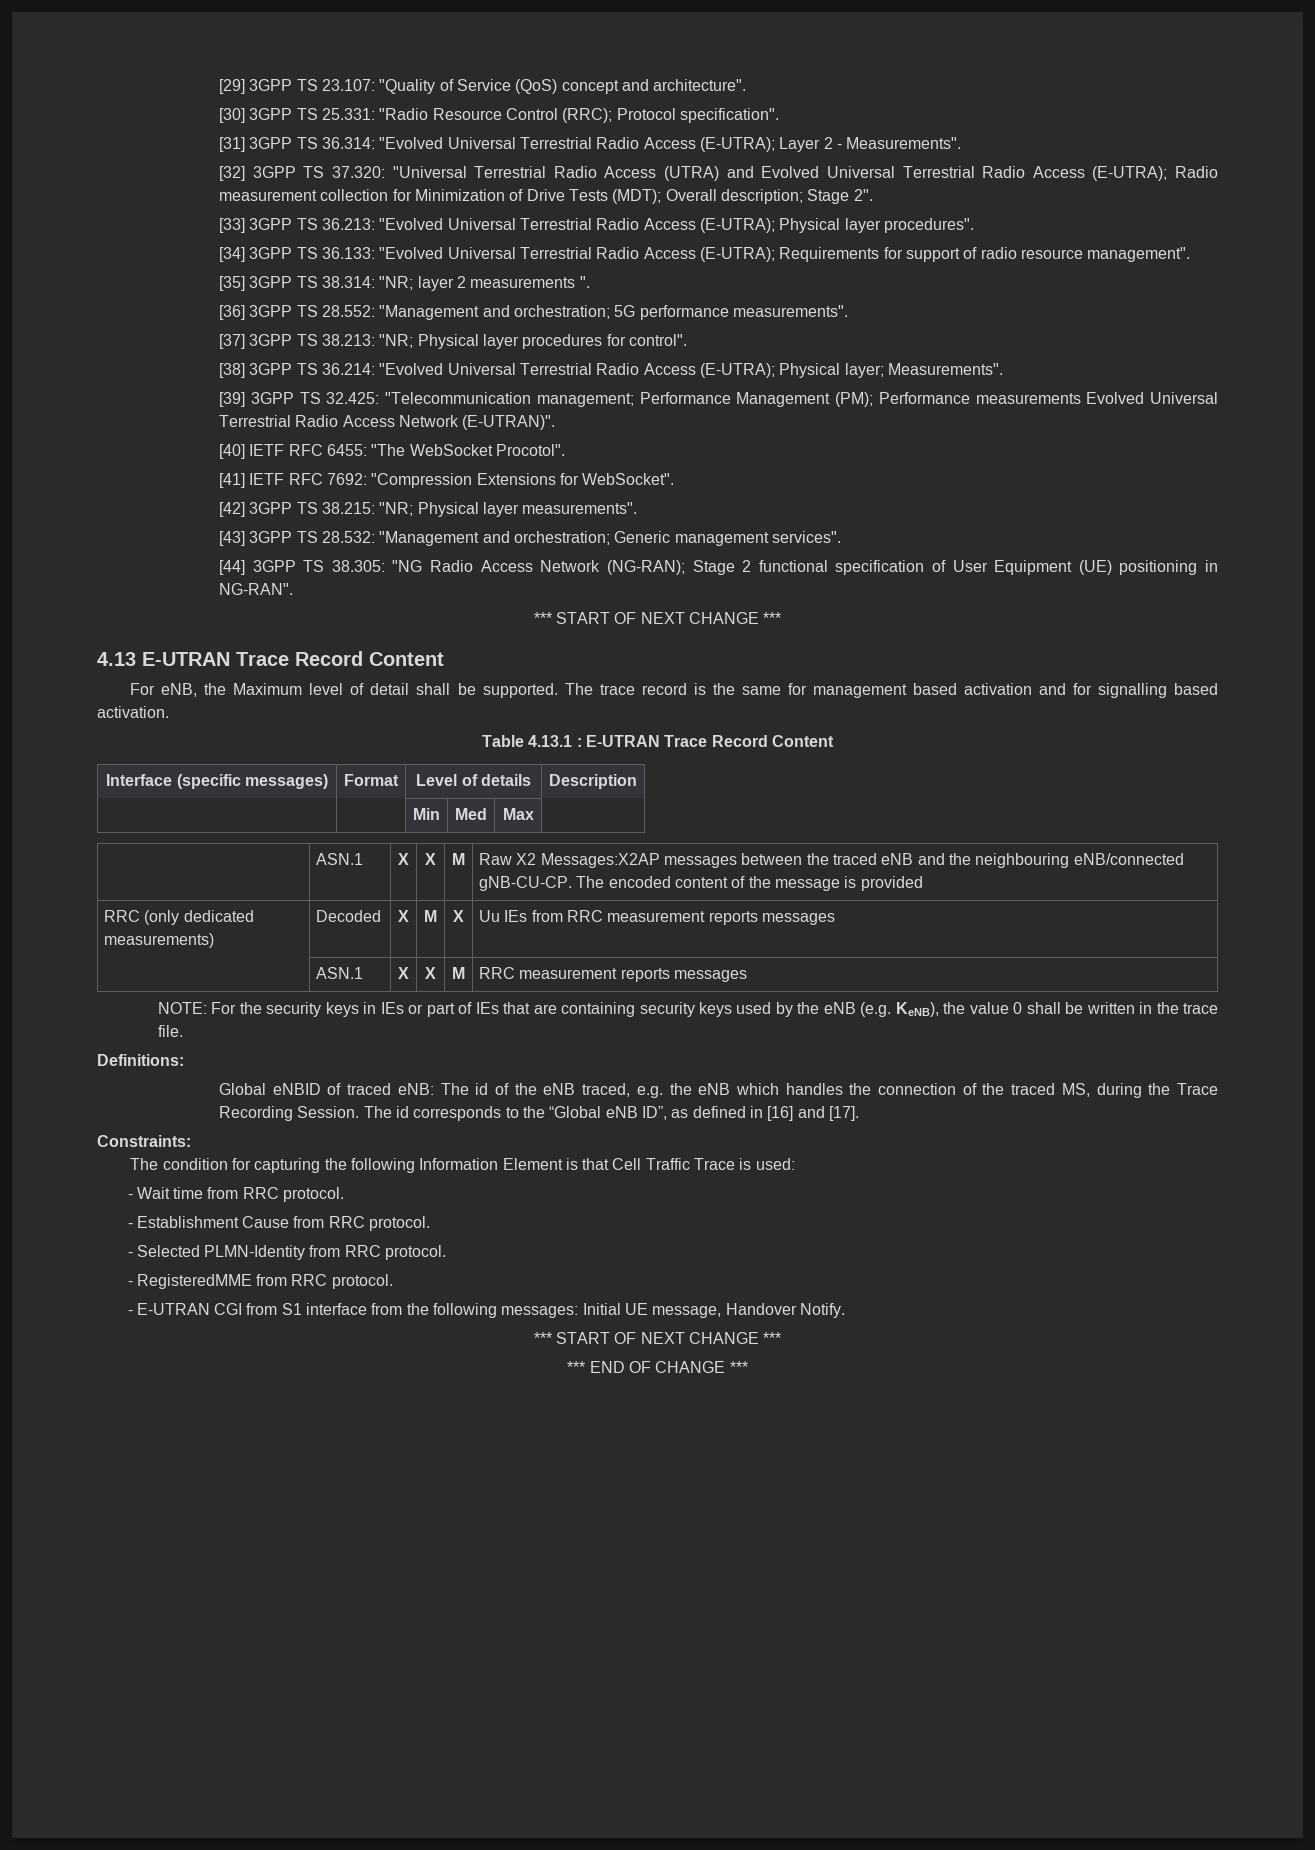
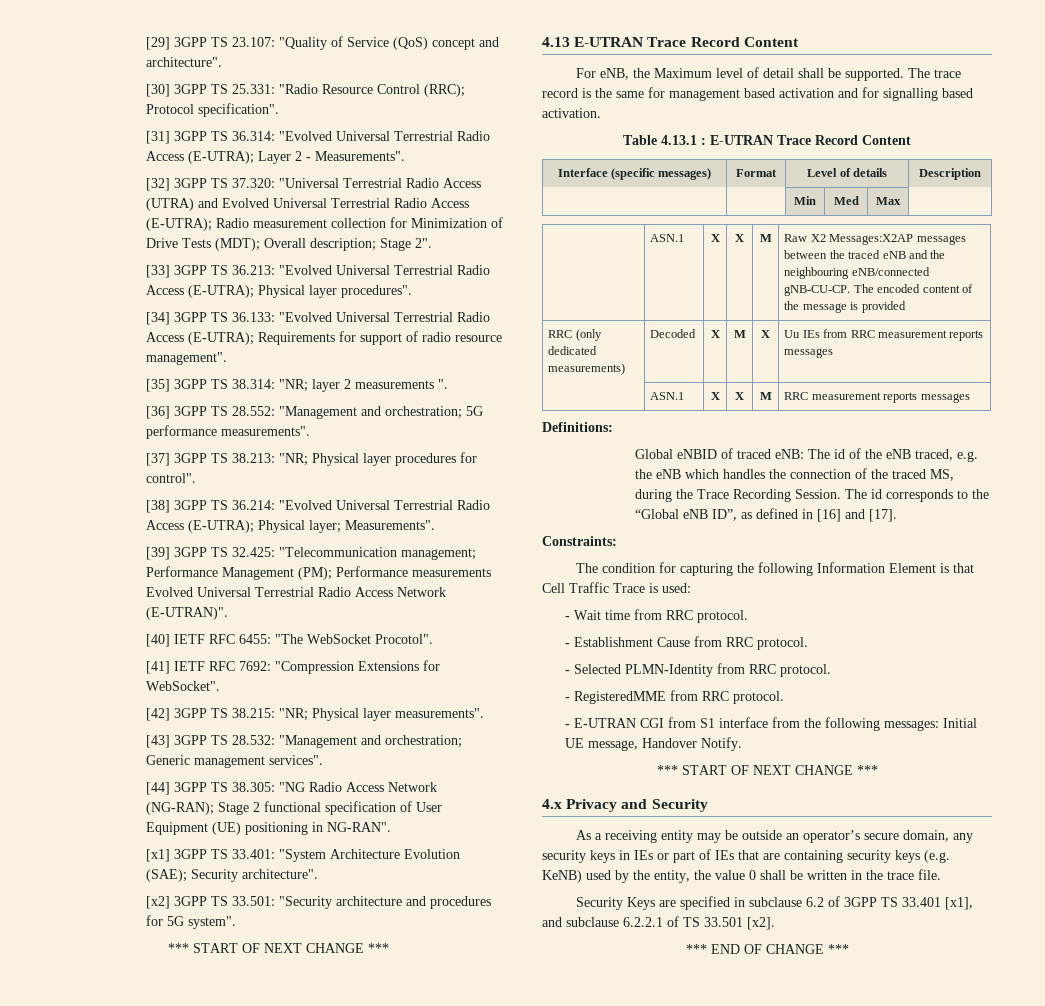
(294, 589) none -> [145,849,460,862] [145,869,318,882] [145,896,491,909] [145,915,236,929] // [x1] 3GPP TS 33.401: "System Architecture Evolution (SAE); Security architecture". // [x2] 3GPP TS 33.501: "Security architecture and procedures for 5G system".
[158,1002,1218,1017] [158,1025,184,1037] // NOTE: For the security keys in IEs or part of IEs that are containing security keys used by the eNB (e.g. KeNB), the value 0 shall be written in the trace file. -> (970, 398) none
(782, 1338) none -> [542,799,708,812] [575,830,973,843] [542,849,950,863] [542,869,941,883] [575,896,973,910] [542,916,775,930] // 4.x Privacy and Security // As a receiving entity may be outside an operator’s secure domain, any security keys in IEs or part of IEs that are containing security keys (e.g. KeNB) used by the entity, the value 0 shall be written in the trace file. // Security Keys are specified in subclause 6.2 of 3GPP TS 33.401 [x1], and subclause 6.2.2.1 of TS 33.501 [x2].

